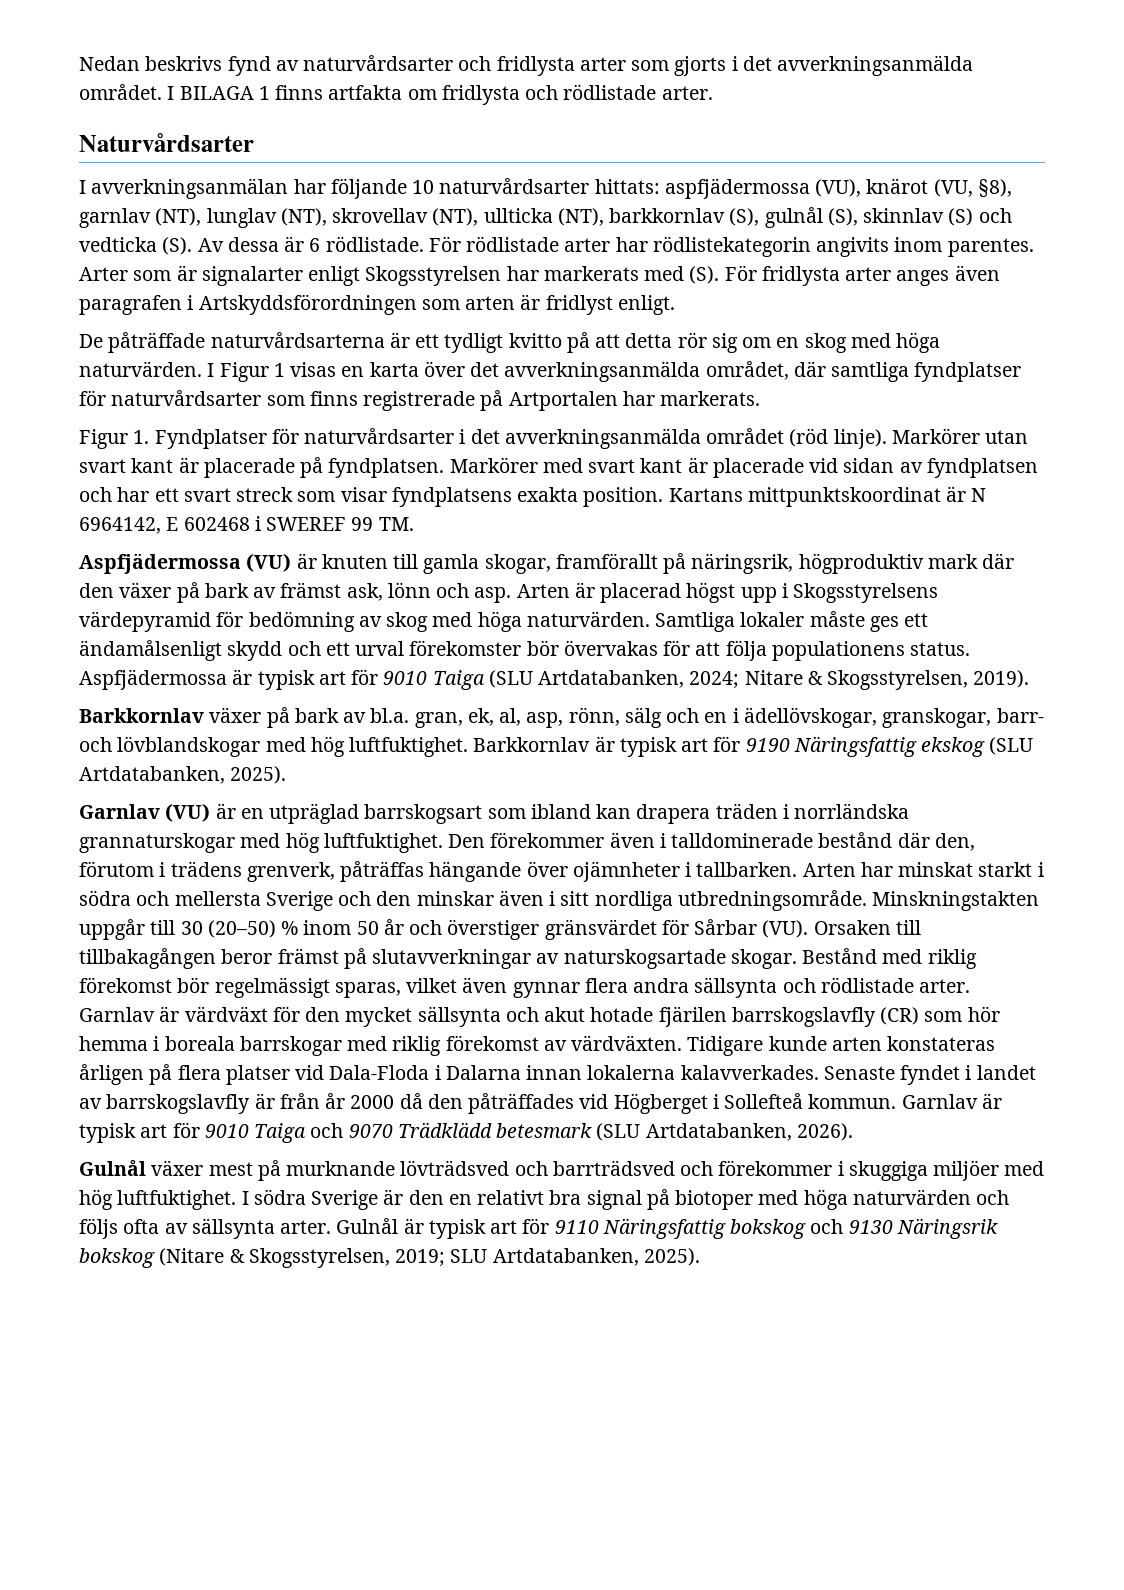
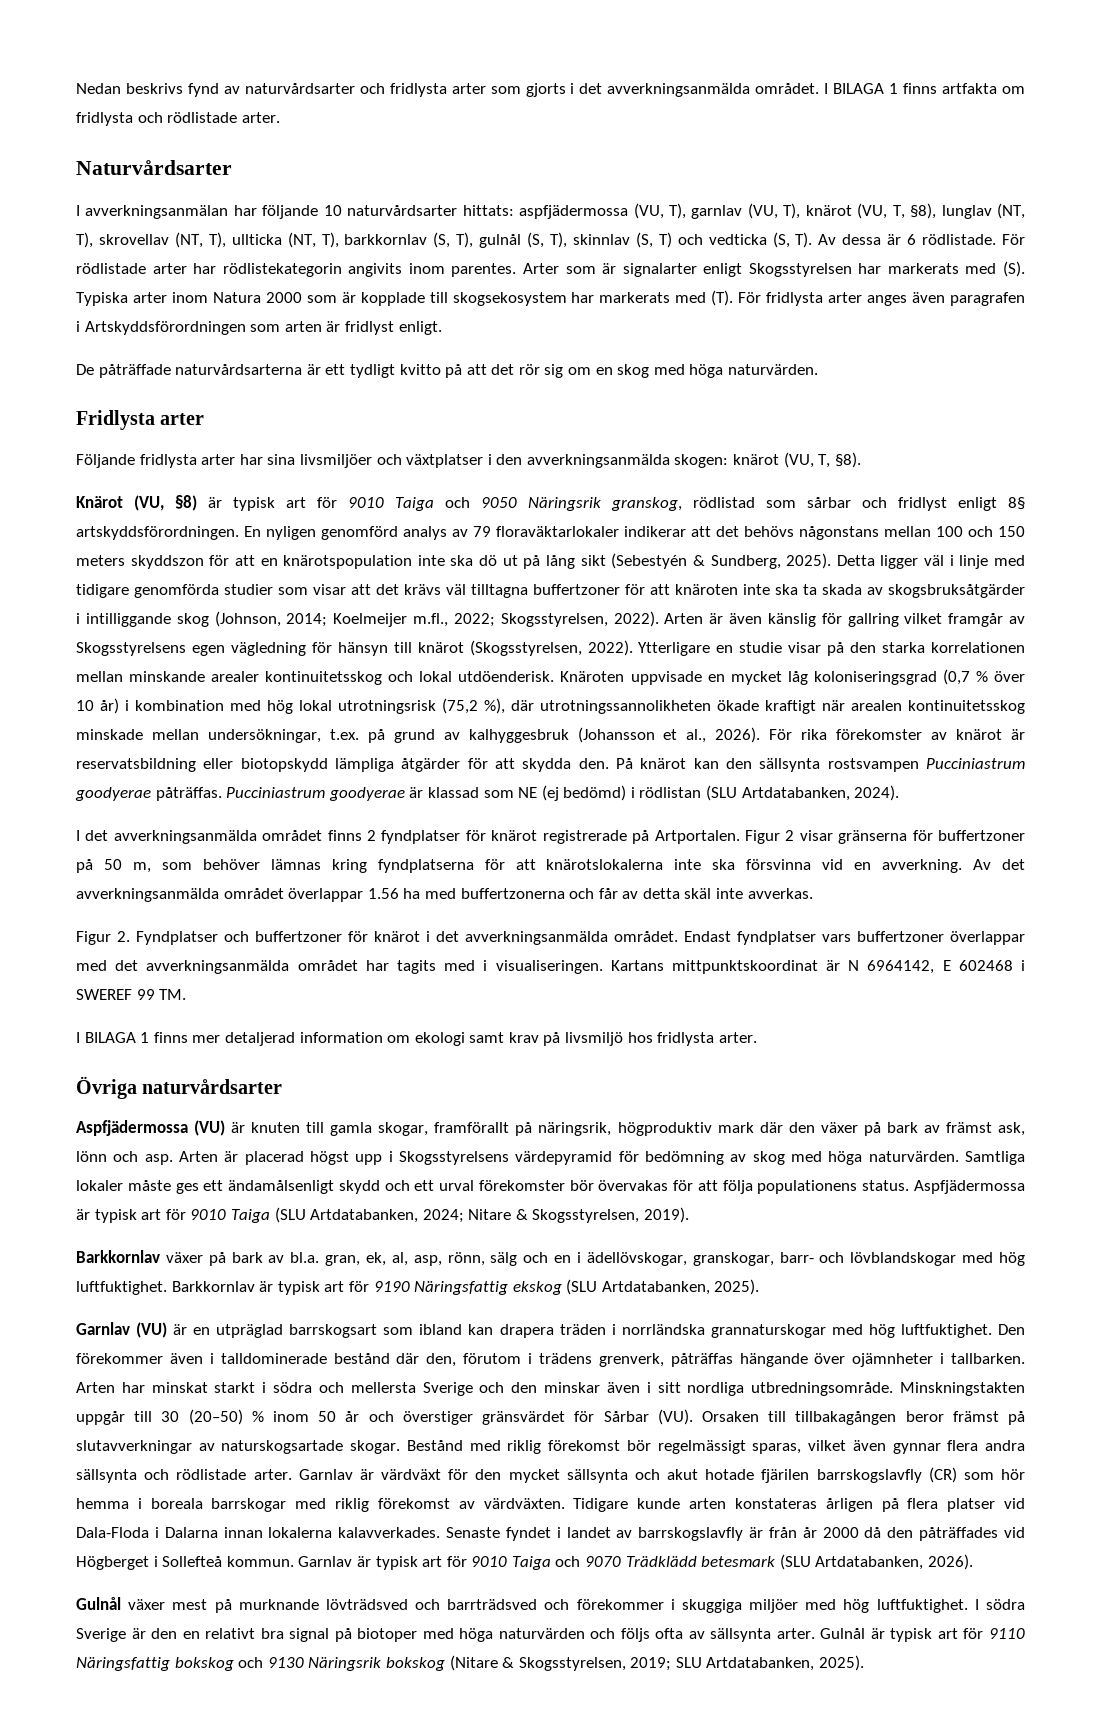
[815,178,1012,198] [79,207,1012,228] [79,237,193,255] (VU), knärot (VU, §8), garnlav (NT), lunglav (NT), skrovellav (NT), ullticka (NT), barkkornlav (S), gulnål (S), skinnlav (S) och vedticka (S). -> [633,203,1026,219] [76,232,813,248] (VU, T), garnlav (VU, T), knärot (VU, T, §8), lunglav (NT, T), skrovellav (NT, T), ullticka (NT, T), barkkornlav (S, T), gulnål (S, T), skinnlav (S, T) och vedticka (S, T).
(720, 275) none -> [76,290,734,306] Typiska arter inom Natura 2000 som är kopplade till skogsekosystem har markerats med (T).
[625,333,673,348] detta -> [491,364,515,375] det
[207,361,1022,382] [79,390,761,411] [79,428,1029,449] [79,457,1038,478] [79,487,664,507] I Figur 1 visas en karta över det avverkningsanmälda området, där samtliga fyndplatser för naturvårdsarter som finns registrerade på Artportalen har markerats. // Figur 1. Fyndplatser för naturvårdsarter i det avverkningsanmälda området (röd linje). Markörer utan svart kant är placerade på fyndplatsen. Markörer med svart kant är placerade vid sidan av fyndplatsen och har ett svart streck som visar fyndplatsens exakta position. -> [76,410,205,430] [76,452,861,468] [76,495,1025,511] [76,526,1025,540] [76,553,1025,569] [76,584,1025,598] [76,611,1026,627] [76,640,1025,656] [76,669,1026,685] [76,698,1025,714] [76,727,1026,743] [76,758,1025,772] [75,785,900,801] [76,830,1025,844] [76,859,1026,873] [76,888,813,902] [76,931,1025,945] [76,960,603,974] // Fridlysta arter // Följande fridlysta arter har sina livsmiljöer och växtplatser i den avverkningsanmälda skogen: knärot (VU, T, §8). // Knärot (VU, §8) är typisk art för 9010 Taiga och 9050 Näringsrik granskog, rödlistad som sårbar och fridlyst enligt 8§ artskyddsförordningen. En nyligen genomförd analys av 79 floraväktarlokaler indikerar att det behövs någonstans mellan 100 och 150 meters skyddszon för att en knärotspopulation inte ska dö ut på lång sikt (Sebestyén & Sundberg, 2025). Detta ligger väl i linje med tidigare genomförda studier som visar att det krävs väl tilltagna buffertzoner för att knäroten inte ska ta skada av skogsbruksåtgärder i intilliggande skog (Johnson, 2014; Koelmeijer m.fl., 2022; Skogsstyrelsen, 2022). Arten är även känslig för gallring vilket framgår av Skogsstyrelsens egen vägledning för hänsyn till knärot (Skogsstyrelsen, 2022). Ytterligare en studie visar på den starka korrelationen mellan minskande arealer kontinuitetsskog och lokal utdöenderisk. Knäroten uppvisade en mycket låg koloniseringsgrad (0,7 % över 10 år) i kombination med hög lokal utrotningsrisk (75,2 %), där utrotningssannolikheten ökade kraftigt när arealen kontinuitetsskog minskade mellan undersökningar, t.ex. på grund av kalhyggesbruk (Johansson et al., 2026). För rika förekomster av knärot är reservatsbildning eller biotopskydd lämpliga åtgärder för att skydda den. På knärot kan den sällsynta rostsvampen Pucciniastrum goodyerae påträffas. Pucciniastrum goodyerae är klassad som NE (ej bedömd) i rödlistan (SLU Artdatabanken, 2024). // I det avverkningsanmälda området finns 2 fyndplatser för knärot registrerade på Artportalen. Figur 2 visar gränserna för buffertzoner på 50 m, som behöver lämnas kring fyndplatserna för att knärotslokalerna inte ska försvinna vid en avverkning. Av det avverkningsanmälda området överlappar 1.56 ha med buffertzonerna och får av detta skäl inte avverkas. // Figur 2. Fyndplatser och buffertzoner för knärot i det avverkningsanmälda området. Endast fyndplatser vars buffertzoner överlappar med det avverkningsanmälda området har tagits med i visualiseringen.
(414, 524) none -> [76,1032,757,1046] [76,1076,283,1099] // I BILAGA 1 finns mer detaljerad information om ekologi samt krav på livsmiljö hos fridlysta arter. // Övriga naturvårdsarter

